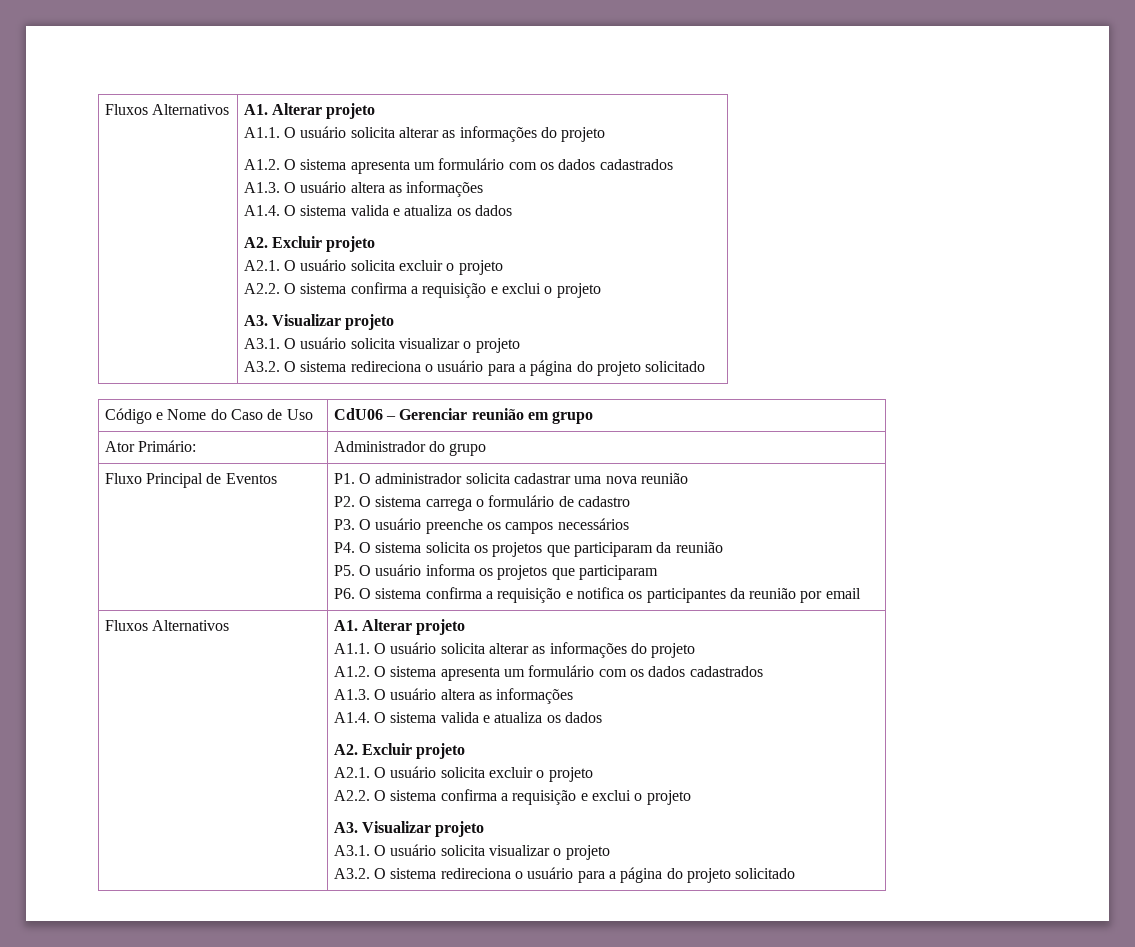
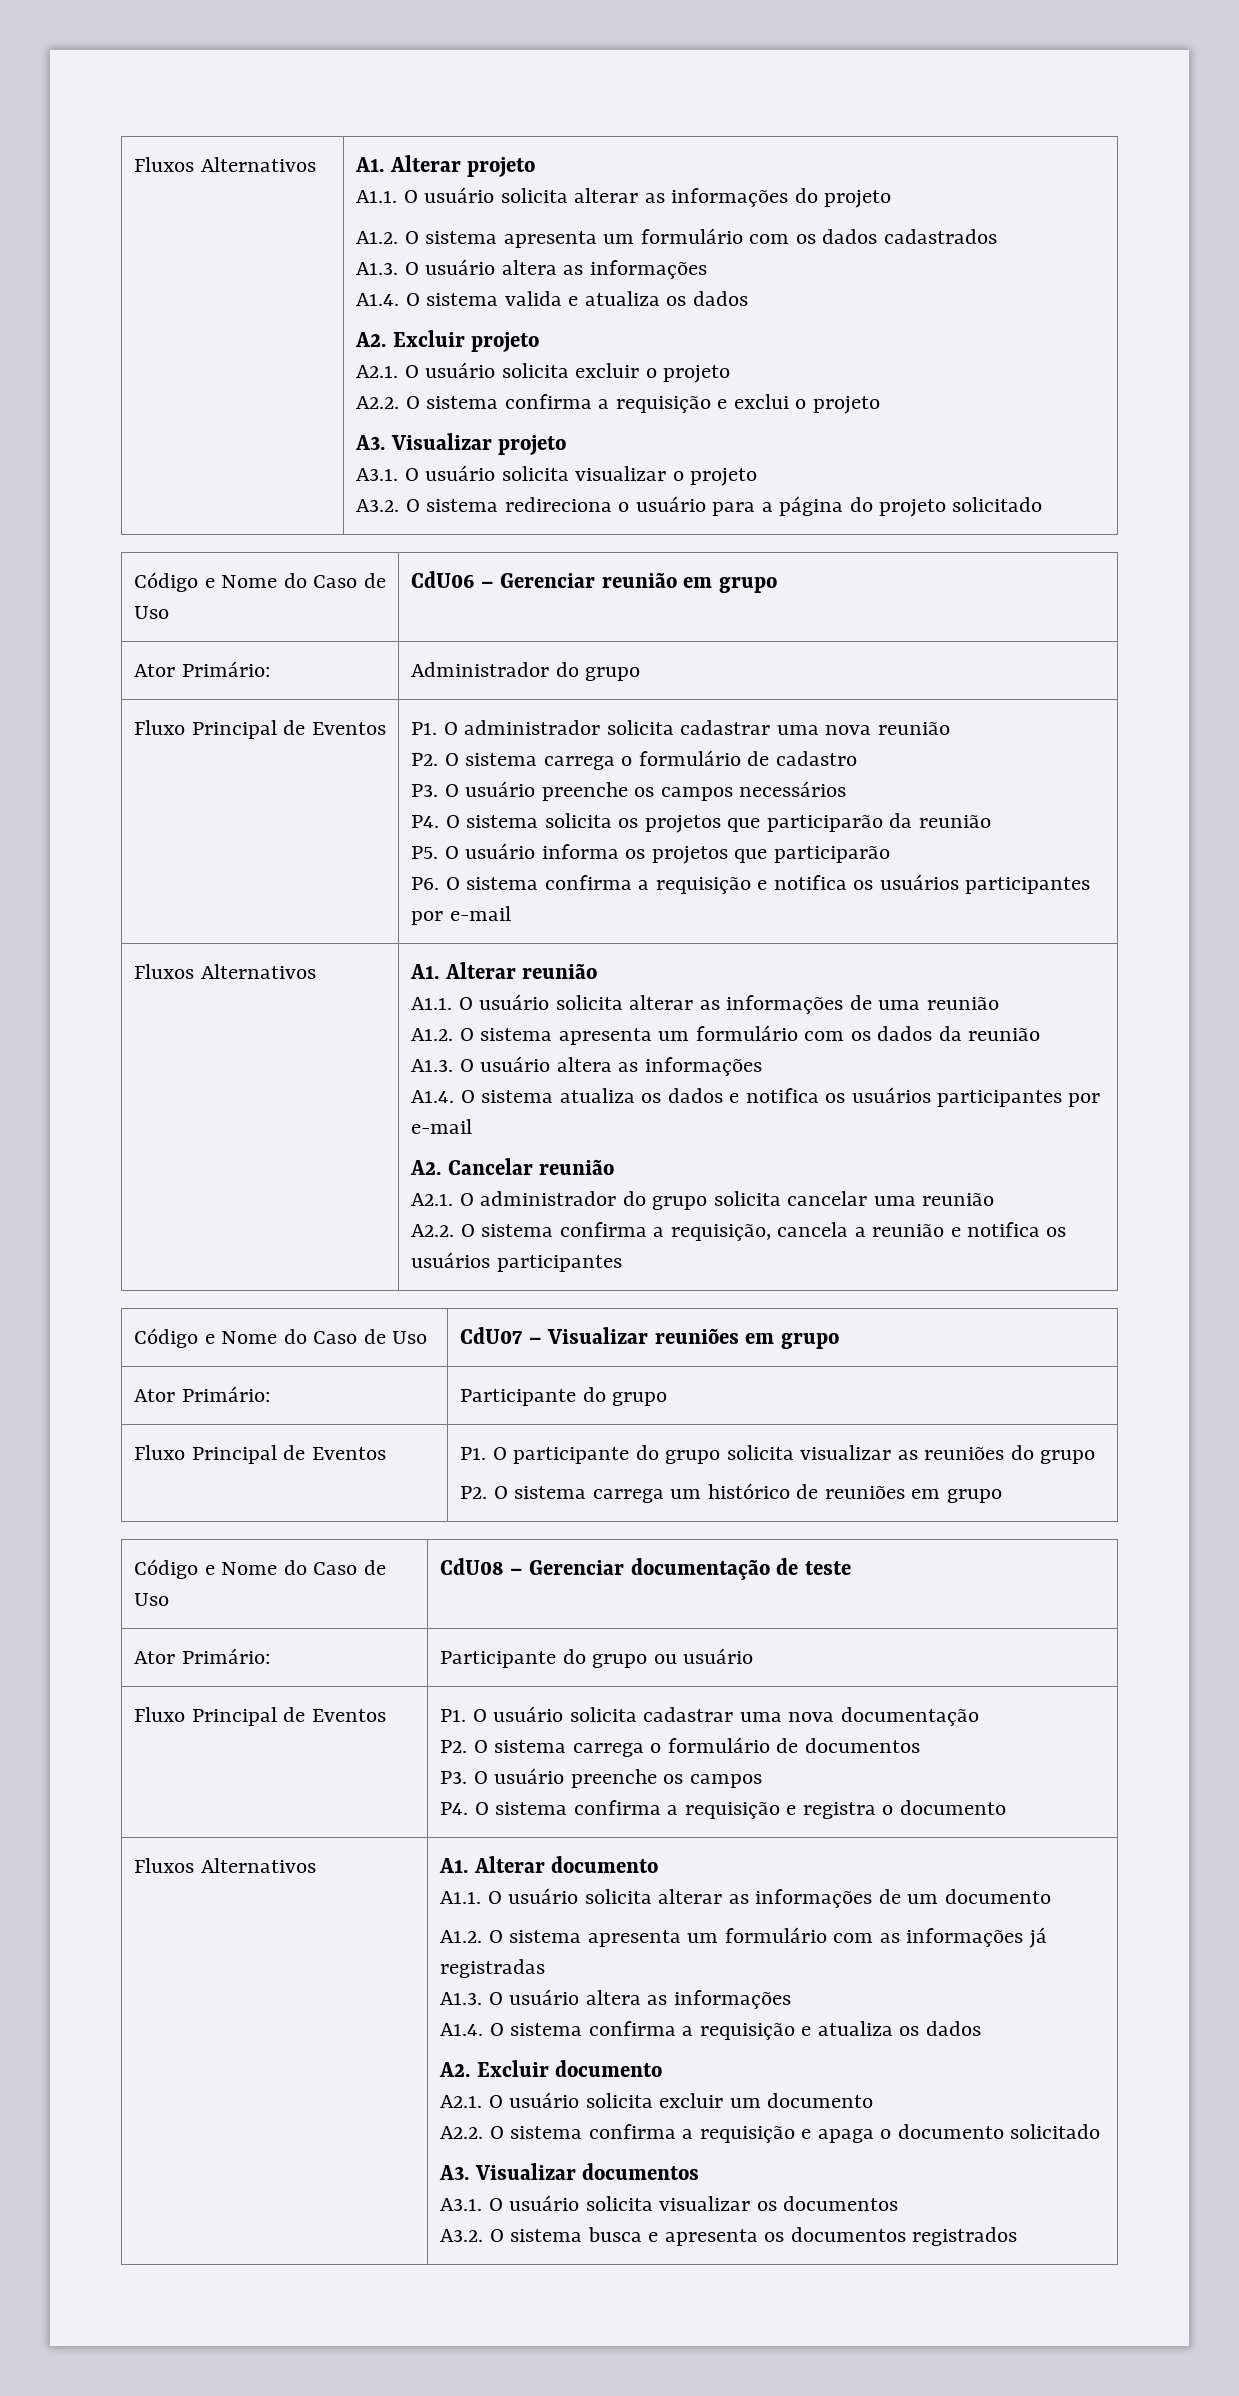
[573,542,653,557] participaram -> [766,815,883,832] participarão
[578,565,658,580] participaram -> [773,846,890,863] participarão
[646,588,861,603] [104,620,229,631] [333,619,466,635] [333,642,696,658] [333,665,763,681] [333,688,574,704] [333,712,602,723] [333,743,466,759] [333,766,593,782] [333,789,691,805] [333,821,485,837] [333,844,610,860] [333,867,796,883] participantes da reunião por email // Fluxos Alternativos | A1. Alterar projeto // A1.1. O usuário solicita alterar as informações do projeto // A1.2. O sistema apresenta um formulário com os dados cadastrados // A1.3. O usuário altera as informações // A1.4. O sistema valida e atualiza os dados // A2. Excluir projeto // A2.1. O usuário solicita excluir o projeto // A2.2. O sistema confirma a requisição e exclui o projeto // A3. Visualizar projeto // A3.1. O usuário solicita visualizar o projeto // A3.2. O sistema redireciona o usuário para a página do projeto solicitado -> [879,874,1091,894] [411,906,511,925] [134,964,316,979] [410,962,598,979] [411,994,999,1014] [411,1025,1041,1045] [411,1056,762,1076] [411,1087,1101,1107] [411,1119,473,1134] [410,1158,615,1175] [411,1191,995,1210] [411,1222,1067,1241] [411,1252,622,1272] [134,1328,428,1348] [460,1327,839,1349] [134,1386,270,1402] [460,1387,668,1406] [134,1445,386,1464] [460,1445,1096,1464] [460,1483,1002,1503] [134,1559,386,1579] [134,1593,170,1606] [440,1558,851,1580] [134,1648,270,1664] [440,1648,754,1668] [134,1707,386,1726] [440,1706,979,1726] [440,1737,920,1757] [440,1768,762,1788] [440,1800,1006,1819] [134,1858,316,1873] [439,1856,659,1873] [440,1888,1051,1908] [440,1927,1047,1948] [440,1959,546,1978] [440,1989,791,2009] [440,2021,981,2040] [439,2060,663,2077] [440,2092,874,2108] [440,2124,1101,2143] [439,2163,700,2180] [440,2195,899,2211] [440,2227,1018,2246] usuários participantes por e-mail // Fluxos Alternativos | A1. Alterar reunião // A1.1. O usuário solicita alterar as informações de uma reunião // A1.2. O sistema apresenta um formulário com os dados da reunião // A1.3. O usuário altera as informações // A1.4. O sistema atualiza os dados e notifica os usuários participantes por e-mail // A2. Cancelar reunião // A2.1. O administrador do grupo solicita cancelar uma reunião // A2.2. O sistema confirma a requisição, cancela a reunião e notifica os usuários participantes // Código e Nome do Caso de Uso | CdU07 – Visualizar reuniões em grupo // Ator Primário: | Participante do grupo // Fluxo Principal de Eventos | P1. O participante do grupo solicita visualizar as reuniões do grupo // P2. O sistema carrega um histórico de reuniões em grupo // Código e Nome do Caso de Uso | CdU08 – Gerenciar documentação de teste // Ator Primário: | Participante do grupo ou usuário // Fluxo Principal de Eventos | P1. O usuário solicita cadastrar uma nova documentação // P2. O sistema carrega o formulário de documentos // P3. O usuário preenche os campos // P4. O sistema confirma a requisição e registra o documento // Fluxos Alternativos | A1. Alterar documento // A1.1. O usuário solicita alterar as informações de um documento // A1.2. O sistema apresenta um formulário com as informações já registradas // A1.3. O usuário altera as informações // A1.4. O sistema confirma a requisição e atualiza os dados // A2. Excluir documento // A2.1. O usuário solicita excluir um documento // A2.2. O sistema confirma a requisição e apaga o documento solicitado // A3. Visualizar documentos // A3.1. O usuário solicita visualizar os documentos // A3.2. O sistema busca e apresenta os documentos registrados

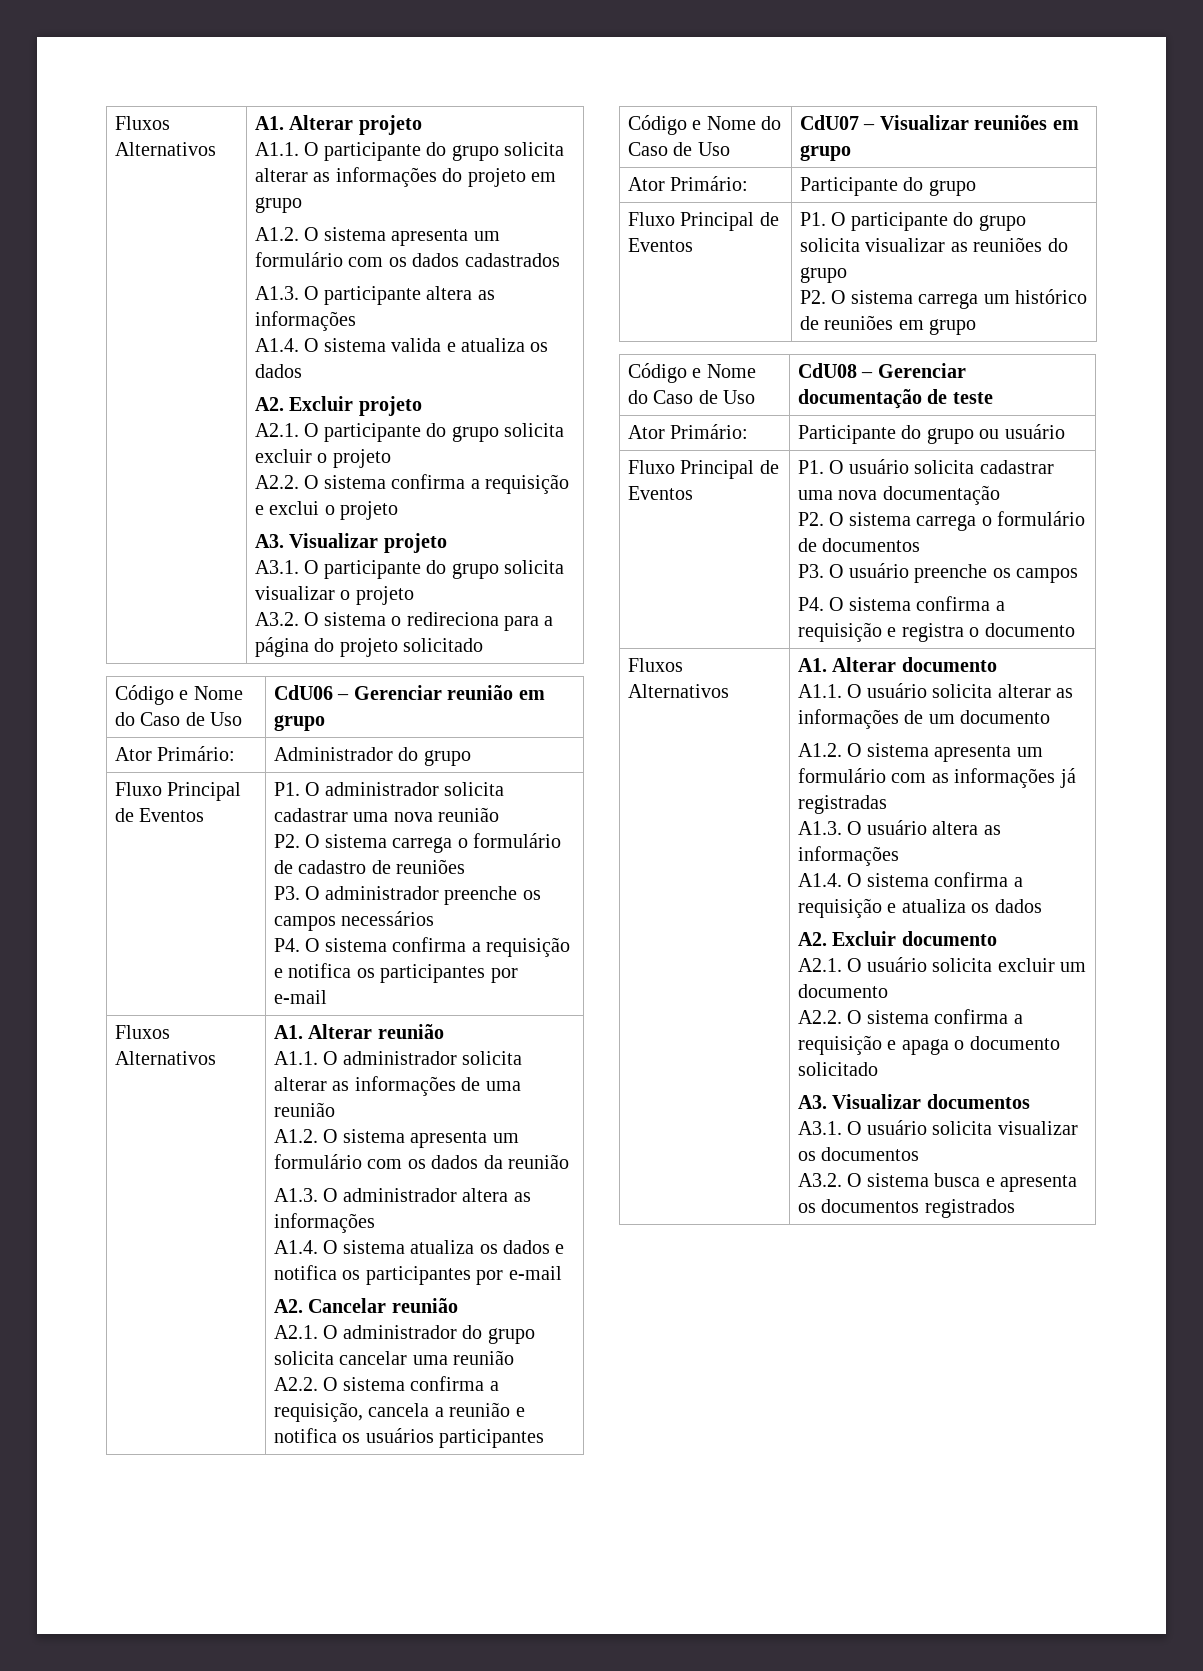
[424,187,495,203] usuário -> [323,142,499,161] participante do grupo
(892, 199) none -> [531,172,557,182] [255,197,303,213] em grupo
[425,259,496,275] usuário -> [323,286,421,305] participante
[425,362,496,378] usuário -> [323,423,499,442] participante do grupo
[425,465,496,481] usuário -> [323,560,499,579] participante do grupo
[504,496,706,512] redireciona o usuário -> [391,612,499,626] o redireciona
[411,781,536,797] // P3. O usuário -> [371,859,466,874] [274,886,439,900] de reuniões // P3. O administrador
[544,813,991,833] [411,843,890,864] [411,877,539,890] solicita os projetos que participarão da reunião // P5. O usuário informa os projetos que participarão // P6. O sistema -> (387, 945) none
[879,874,959,890] usuários -> (375, 973) none
[479,994,550,1010] usuário -> [342,1051,457,1065] administrador
[480,1056,551,1072] usuário -> [342,1188,457,1202] administrador
[851,1087,931,1103] usuários -> (361, 1275) none

